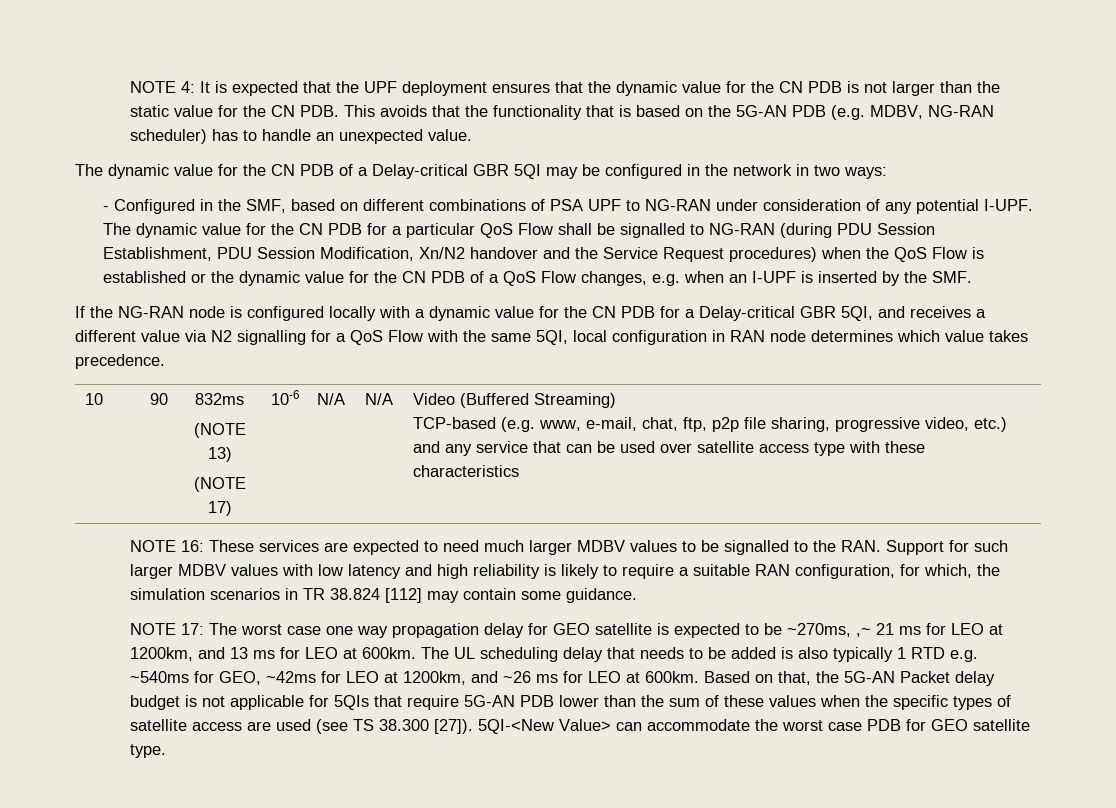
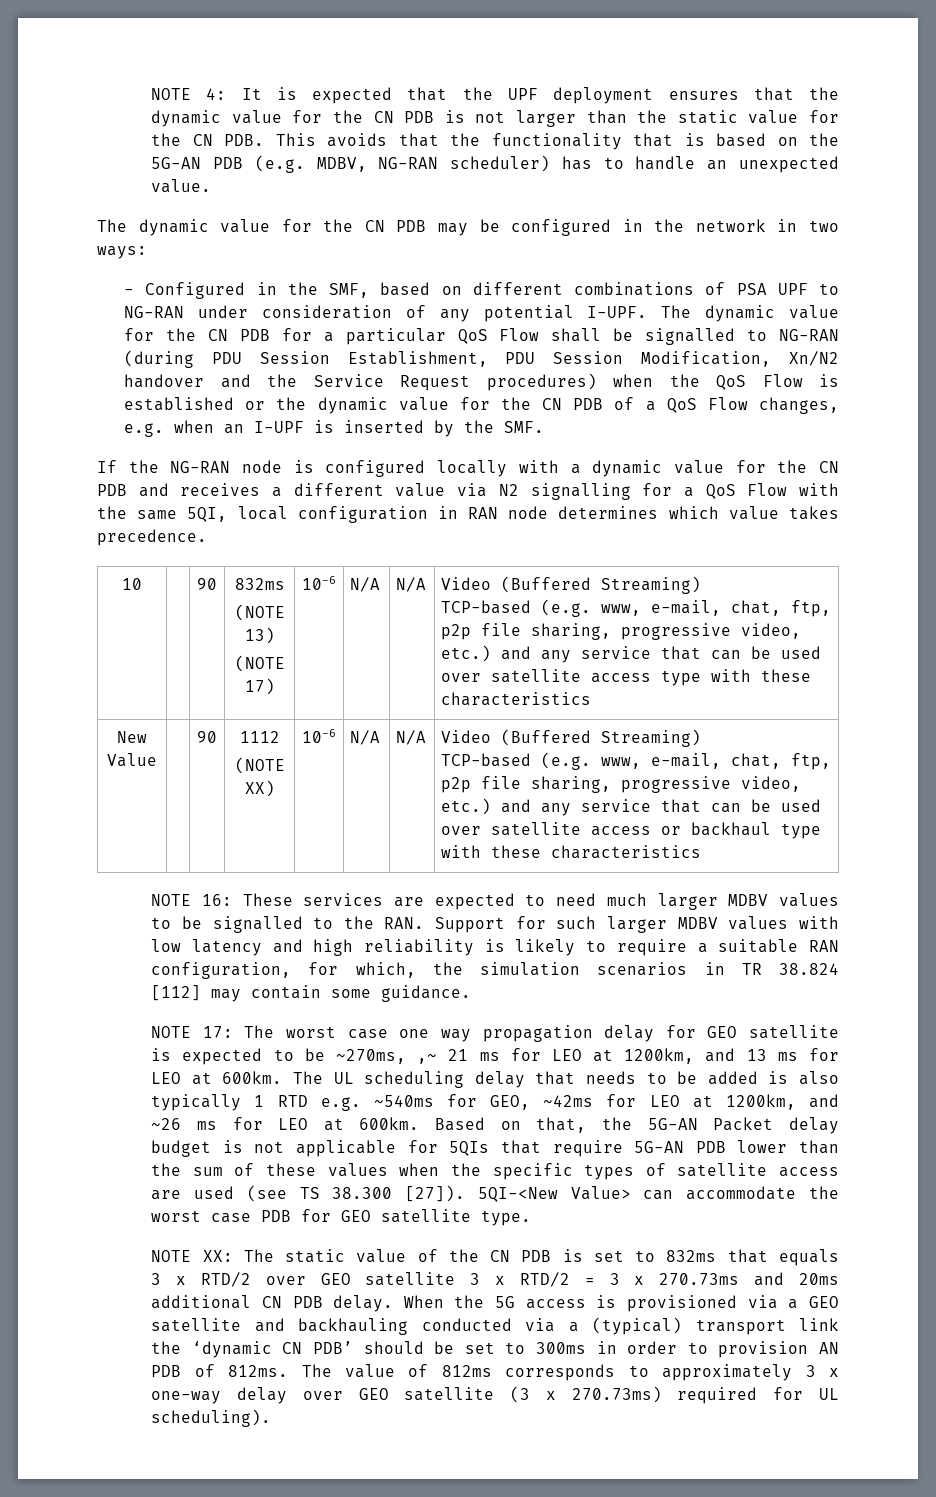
[339,164,541,179] of a Delay-critical GBR 5QI -> (427, 226) none
[660,306,873,321] for a Delay-critical GBR 5QI, -> (127, 490) none
(520, 471) none -> [117,731,147,743] [107,753,157,767] [197,731,217,743] [239,731,280,743] [234,757,285,774] [244,780,275,797] [302,729,336,743] [350,730,381,745] [396,730,427,745] [441,729,702,747] [441,752,832,770] [441,776,802,793] [441,798,822,816] [441,822,822,839] [441,845,702,859] // New Value | | 90 | 1112 // (NOTE XX) | 10-6 | N/A | N/A | Video (Buffered Streaming) // TCP-based (e.g. www, e-mail, chat, ftp, p2p file sharing, progressive video, etc.) and any service that can be used over satellite access or backhaul type with these characteristics
(167, 751) none -> [151,1249,840,1266] [151,1272,839,1287] [151,1295,839,1312] [151,1317,839,1335] [151,1341,839,1358] [151,1364,839,1381] [151,1386,840,1404] [151,1409,272,1427] // NOTE XX: The static value of the CN PDB is set to 832ms that equals 3 x RTD/2 over GEO satellite 3 x RTD/2 = 3 x 270.73ms and 20ms additional CN PDB delay. When the 5G access is provisioned via a GEO satellite and backhauling conducted via a (typical) transport link the ‘dynamic CN PDB’ should be set to 300ms in order to provision AN PDB of 812ms. The value of 812ms corresponds to approximately 3 x one-way delay over GEO satellite (3 x 270.73ms) required for UL scheduling).

